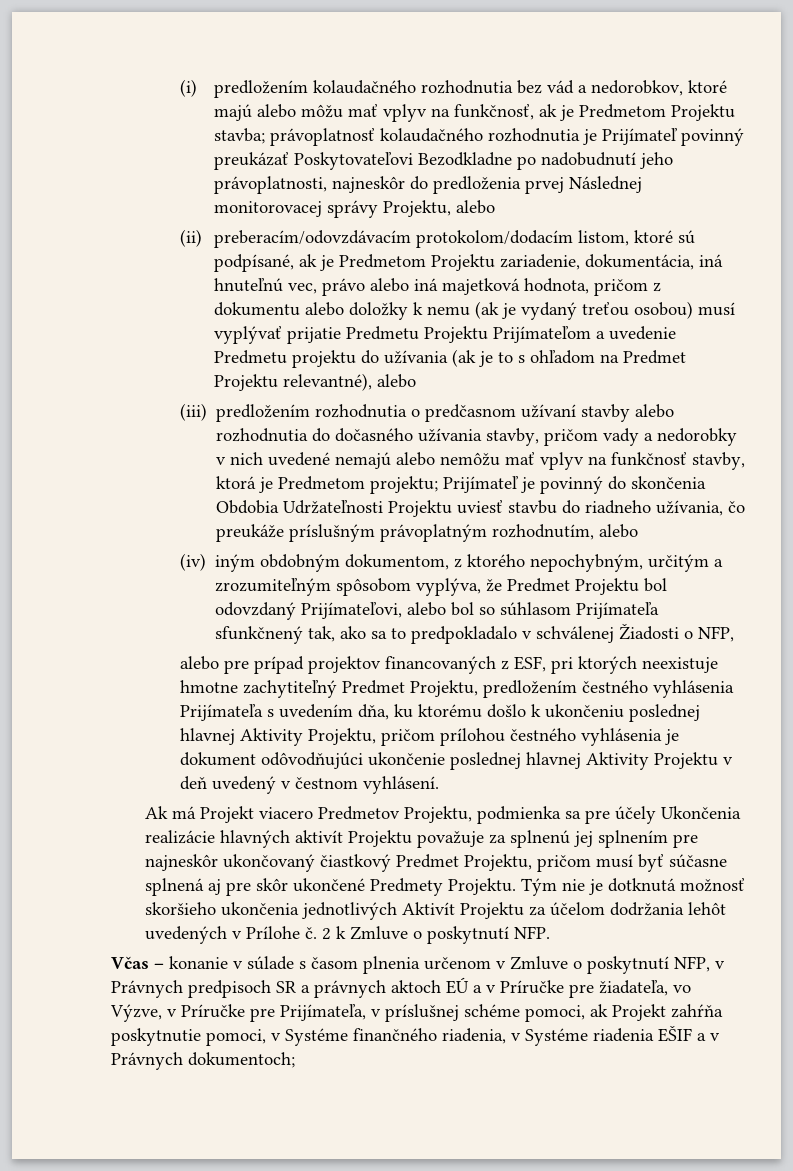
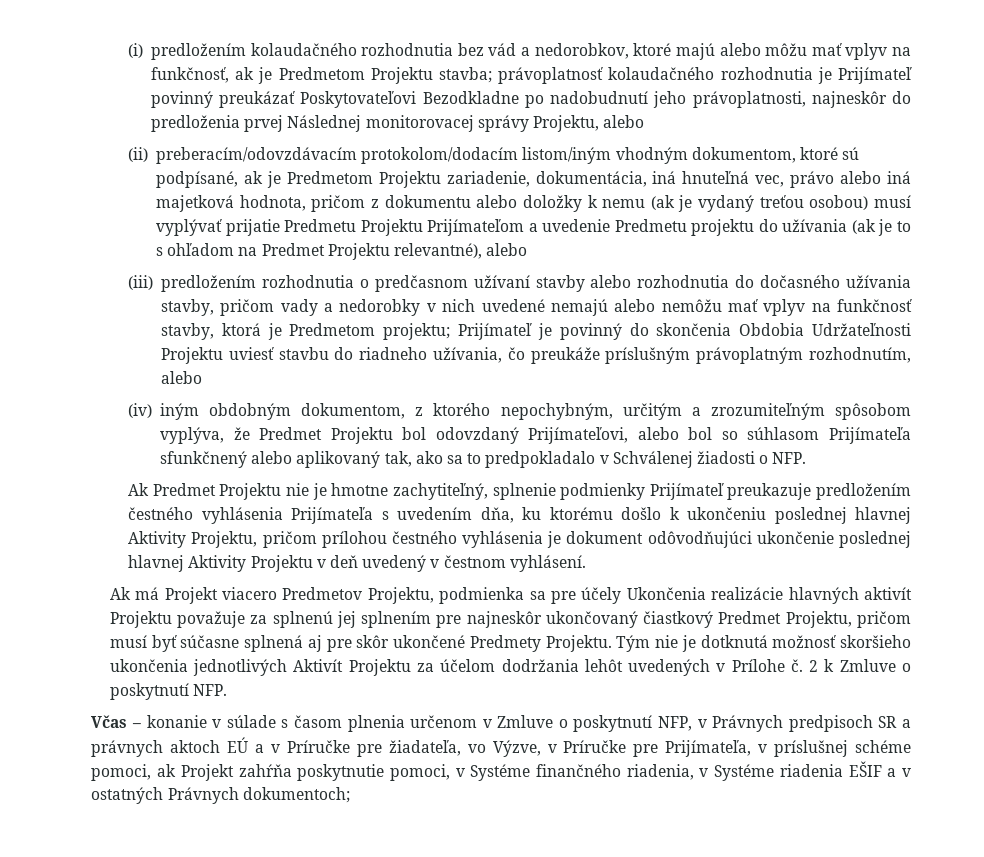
[577,230,629,246] listom, -> [522,147,796,164] listom/iným vhodným dokumentom,
[213,278,283,292] hnuteľnú -> [682,171,750,184] hnuteľná
(303, 635) none -> [251,451,381,468] alebo aplikovaný
[535,623,734,643] [179,656,718,674] [179,680,478,698] schválenej Žiadosti o NFP, // alebo pre prípad projektov financovaných z ESF, pri ktorých neexistuje hmotne zachytiteľný Predmet Projektu, -> [612,451,807,468] [128,483,812,500] Schválenej žiadosti o NFP. // Ak Predmet Projektu nie je hmotne zachytiteľný, splnenie podmienky Prijímateľ preukazuje
(721, 1037) none -> [91,787,164,804] ostatných

